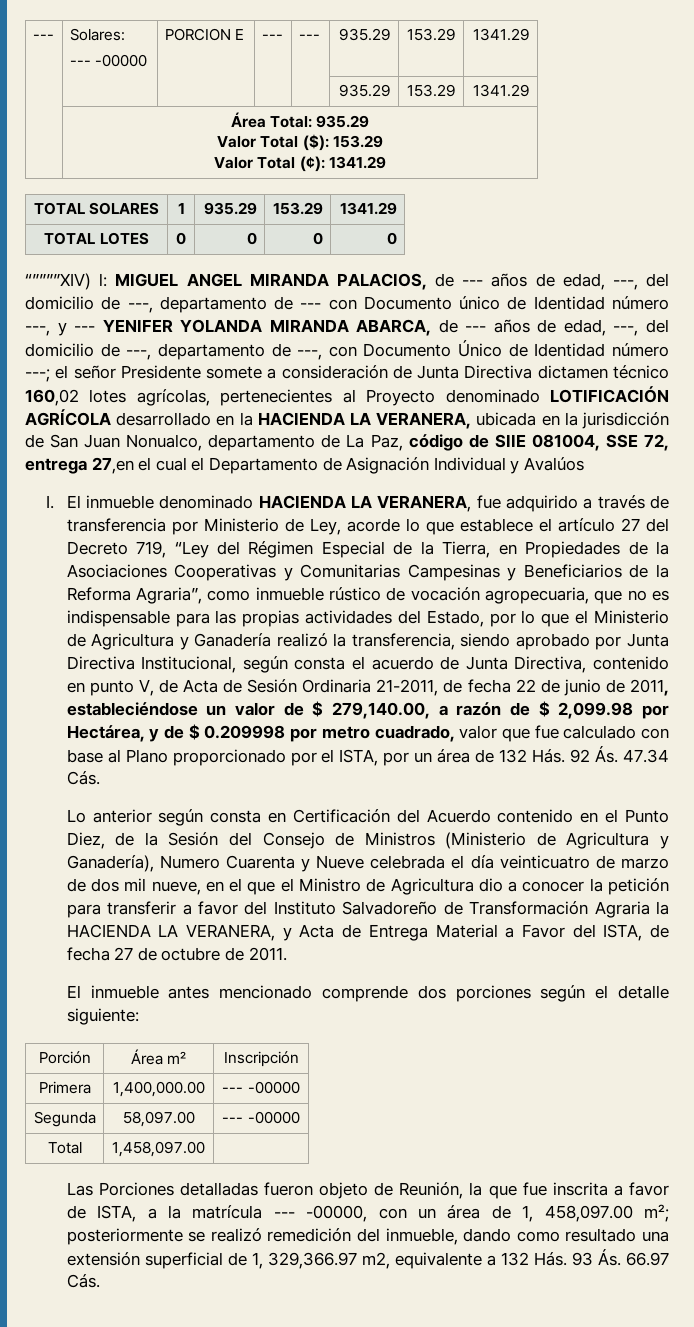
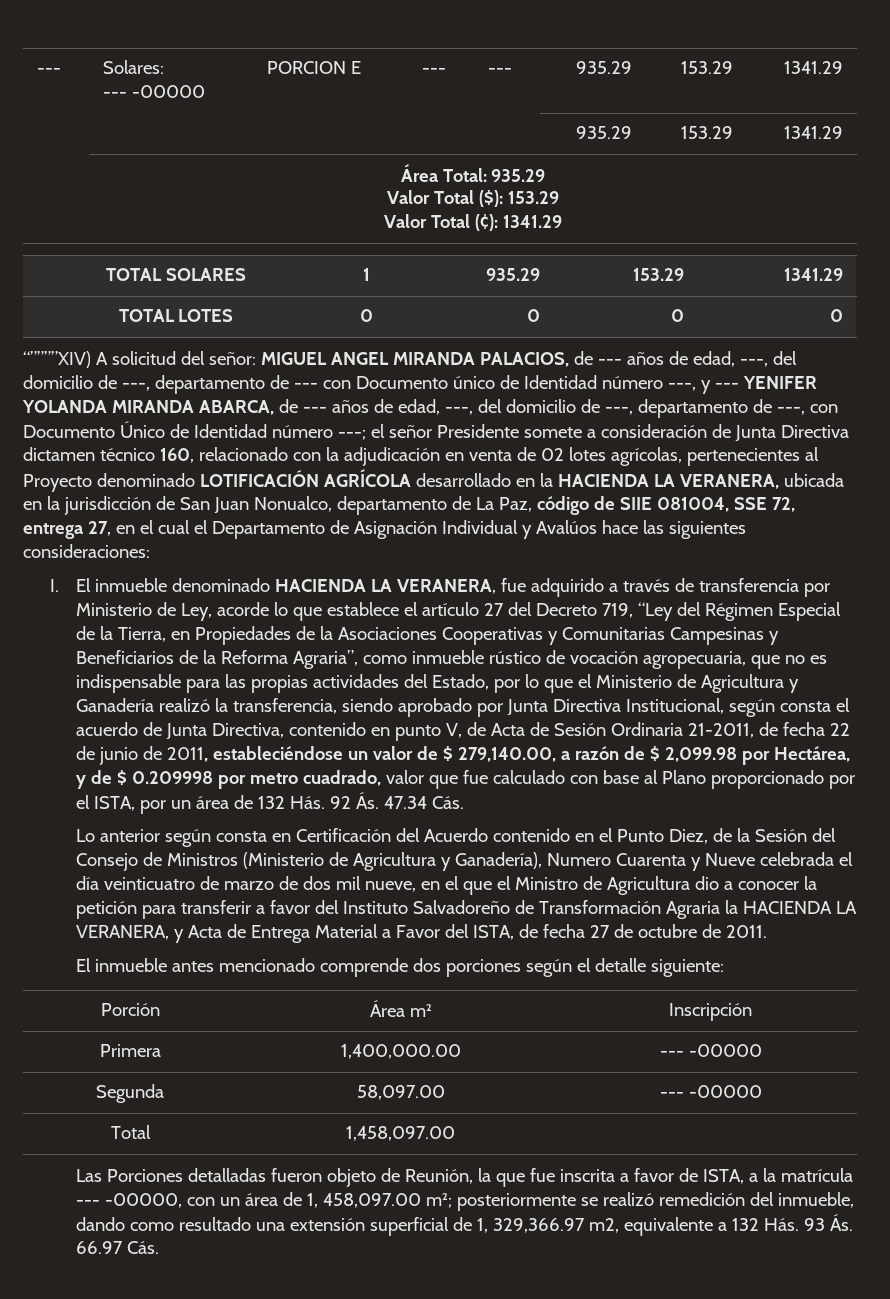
[99,273,108,287] l: -> [95,351,256,365] A solicitud del señor:
[25,389,79,406] 160,02 -> [159,447,564,466] 160, relacionado con la adjudicación en venta de 02
[91,457,134,474] 27,en -> [87,521,135,536] 27, en
(584, 464) none -> [601,520,746,539] [23,544,150,558] hace las siguientes consideraciones:

